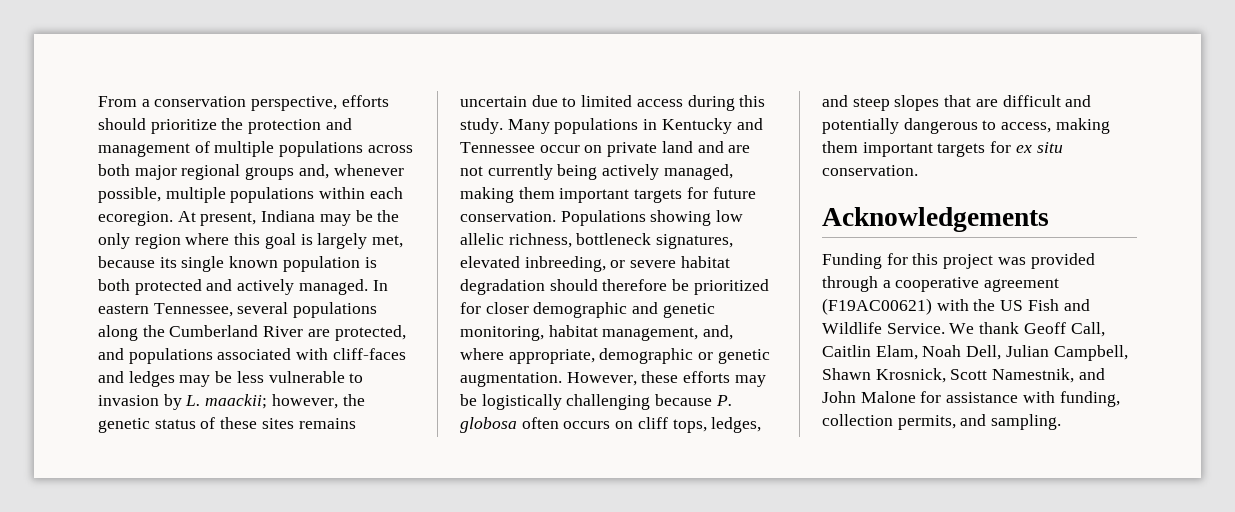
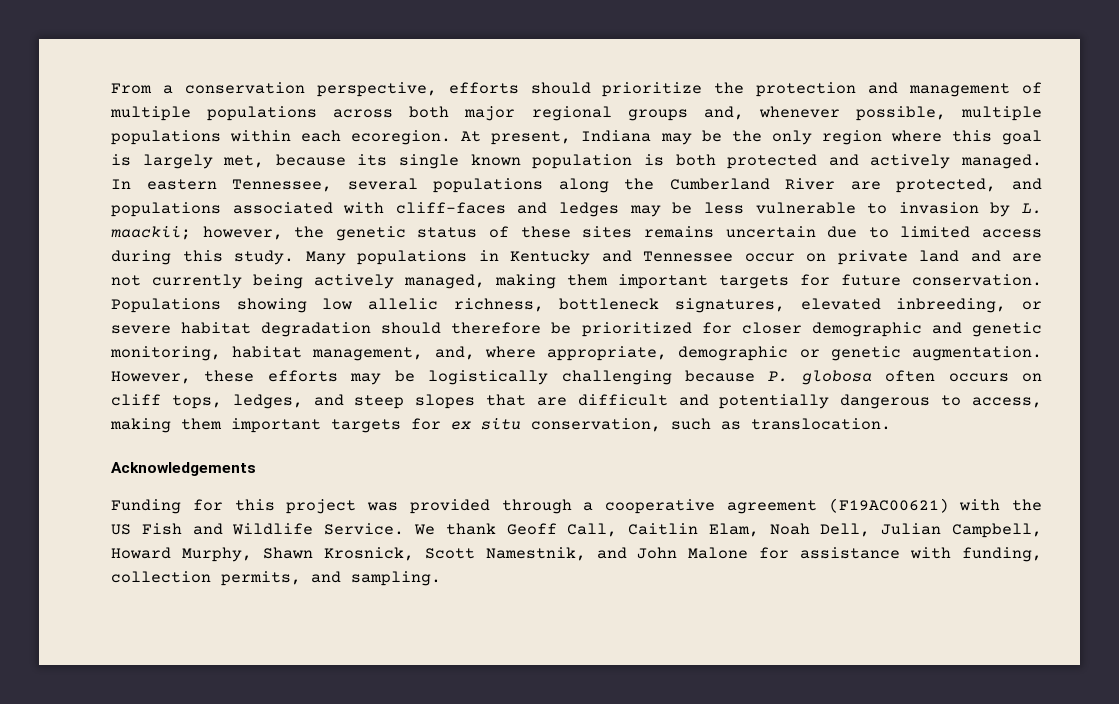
[822,165,918,176] conservation. -> [531,418,891,432] conservation, such as translocation.
(1128, 353) none -> [111,547,252,562] Howard Murphy,

